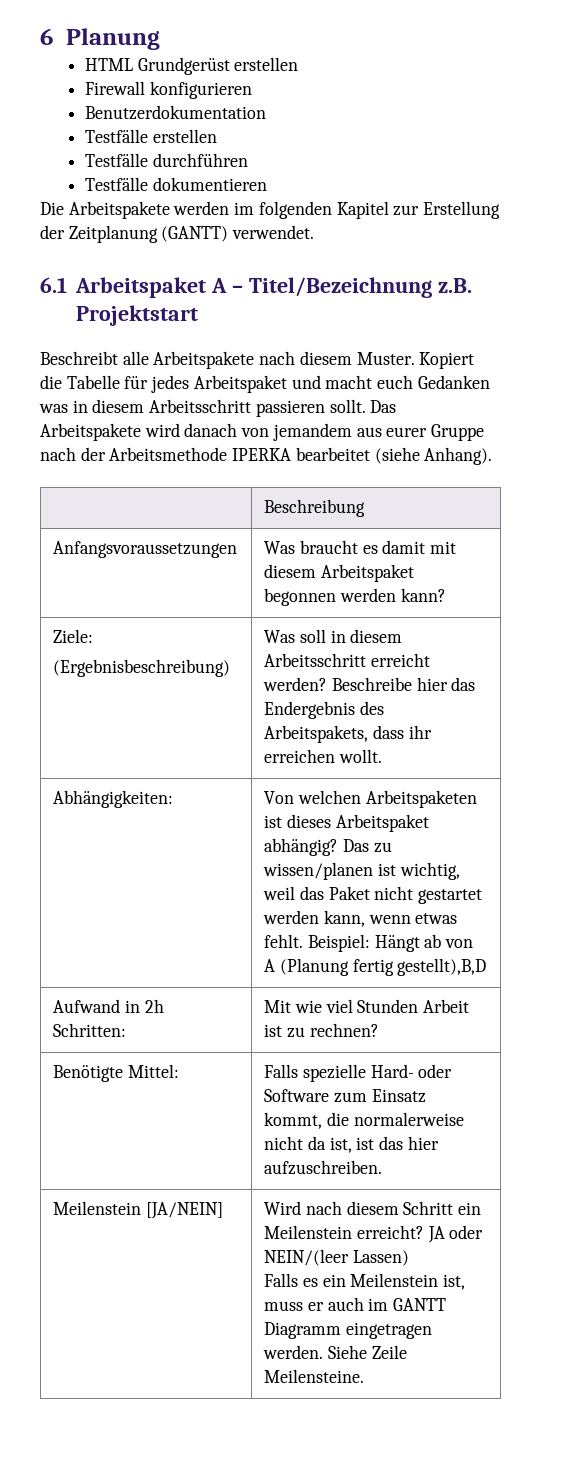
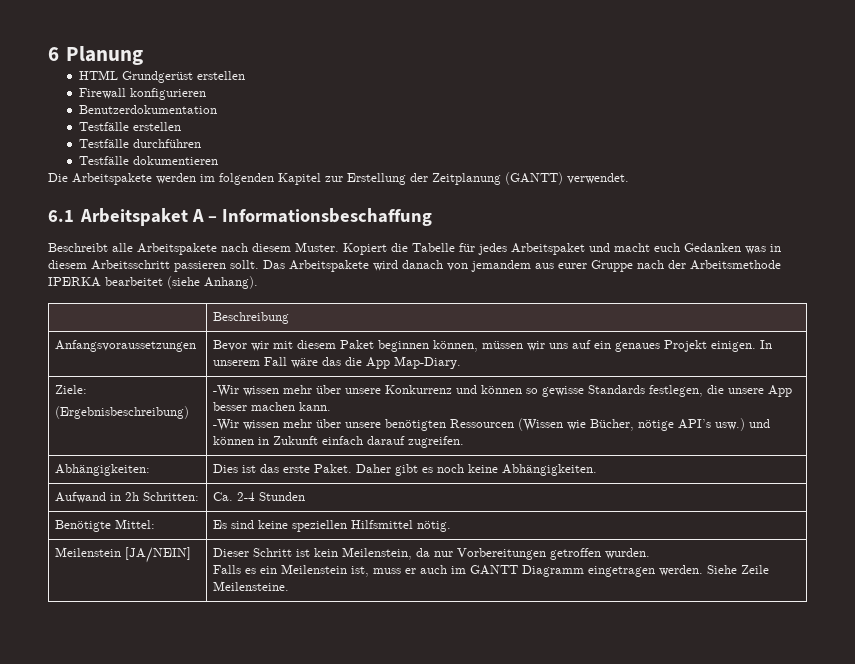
[248,277,472,298] [75,305,198,326] Titel/Bezeichnung z.B. Projektstart -> [222,208,433,226] Informationsbeschaffung
[264,540,457,554] [264,564,414,582] [264,588,446,606] [53,629,94,643] [53,659,231,677] [264,629,403,643] [264,653,430,667] [263,677,476,691] [264,701,384,719] [264,725,432,743] [264,749,382,763] [53,790,174,808] [264,790,477,808] [264,814,429,832] [264,838,392,856] [263,862,460,880] [263,886,483,904] [263,910,458,927] [264,934,474,952] [264,958,487,976] [53,999,164,1013] [53,1023,127,1037] [264,999,470,1013] [264,1023,379,1038] [53,1064,179,1082] [264,1064,453,1082] [264,1089,426,1103] [264,1112,464,1129] [264,1136,439,1153] [264,1160,383,1175] [53,1201,223,1219] [264,1201,482,1215] [264,1225,484,1243] [264,1249,409,1266] Was braucht es damit mit diesem Arbeitspaket begonnen werden kann? // Ziele: // (Ergebnisbeschreibung) | Was soll in diesem Arbeitsschritt erreicht werden? Beschreibe hier das Endergebnis des Arbeitspakets, dass ihr erreichen wollt. // Abhängigkeiten: | Von welchen Arbeitspaketen ist dieses Arbeitspaket abhängig? Das zu wissen/planen ist wichtig, weil das Paket nicht gestartet werden kann, wenn etwas fehlt. Beispiel: Hängt ab von A (Planung fertig gestellt),B,D // Aufwand in 2h Schritten: | Mit wie viel Stunden Arbeit ist zu rechnen? // Benötigte Mittel: | Falls spezielle Hard- oder Software zum Einsatz kommt, die normalerweise nicht da ist, ist das hier aufzuschreiben. // Meilenstein [JA/NEIN] | Wird nach diesem Schritt ein Meilenstein erreicht? JA oder NEIN/(leer Lassen) -> [212,340,772,352] [212,356,461,369] [54,385,87,394] [54,406,189,419] [212,385,792,397] [212,402,331,411] [212,418,770,431] [212,436,464,448] [54,464,150,476] [212,464,597,476] [54,492,199,503] [212,492,305,501] [54,519,155,532] [212,520,451,532] [54,547,191,563] [212,547,650,560] Bevor wir mit diesem Paket beginnen können, müssen wir uns auf ein genaues Projekt einigen. In unserem Fall wäre das die App Map-Diary. // Ziele: // (Ergebnisbeschreibung) | -Wir wissen mehr über unsere Konkurrenz und können so gewisse Standards festlegen, die unsere App besser machen kann. // -Wir wissen mehr über unsere benötigten Ressourcen (Wissen wie Bücher, nötige API’s usw.) und können in Zukunft einfach darauf zugreifen. // Abhängigkeiten: | Dies ist das erste Paket. Daher gibt es noch keine Abhängigkeiten. // Aufwand in 2h Schritten: | Ca. 2-4 Stunden // Benötigte Mittel: | Es sind keine speziellen Hilfsmittel nötig. // Meilenstein [JA/NEIN] | Dieser Schritt ist kein Meilenstein, da nur Vorbereitungen getroffen wurden.

